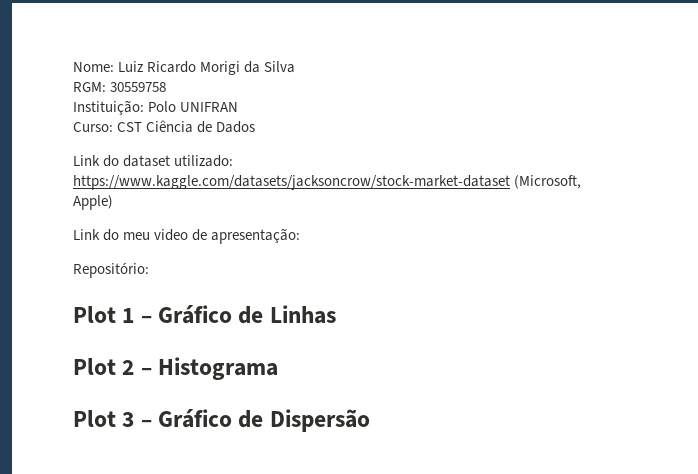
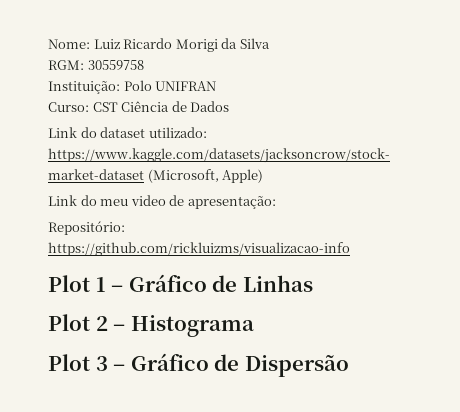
(149, 270) none -> [48,242,350,256] https://github.com/rickluizms/visualizacao-info

